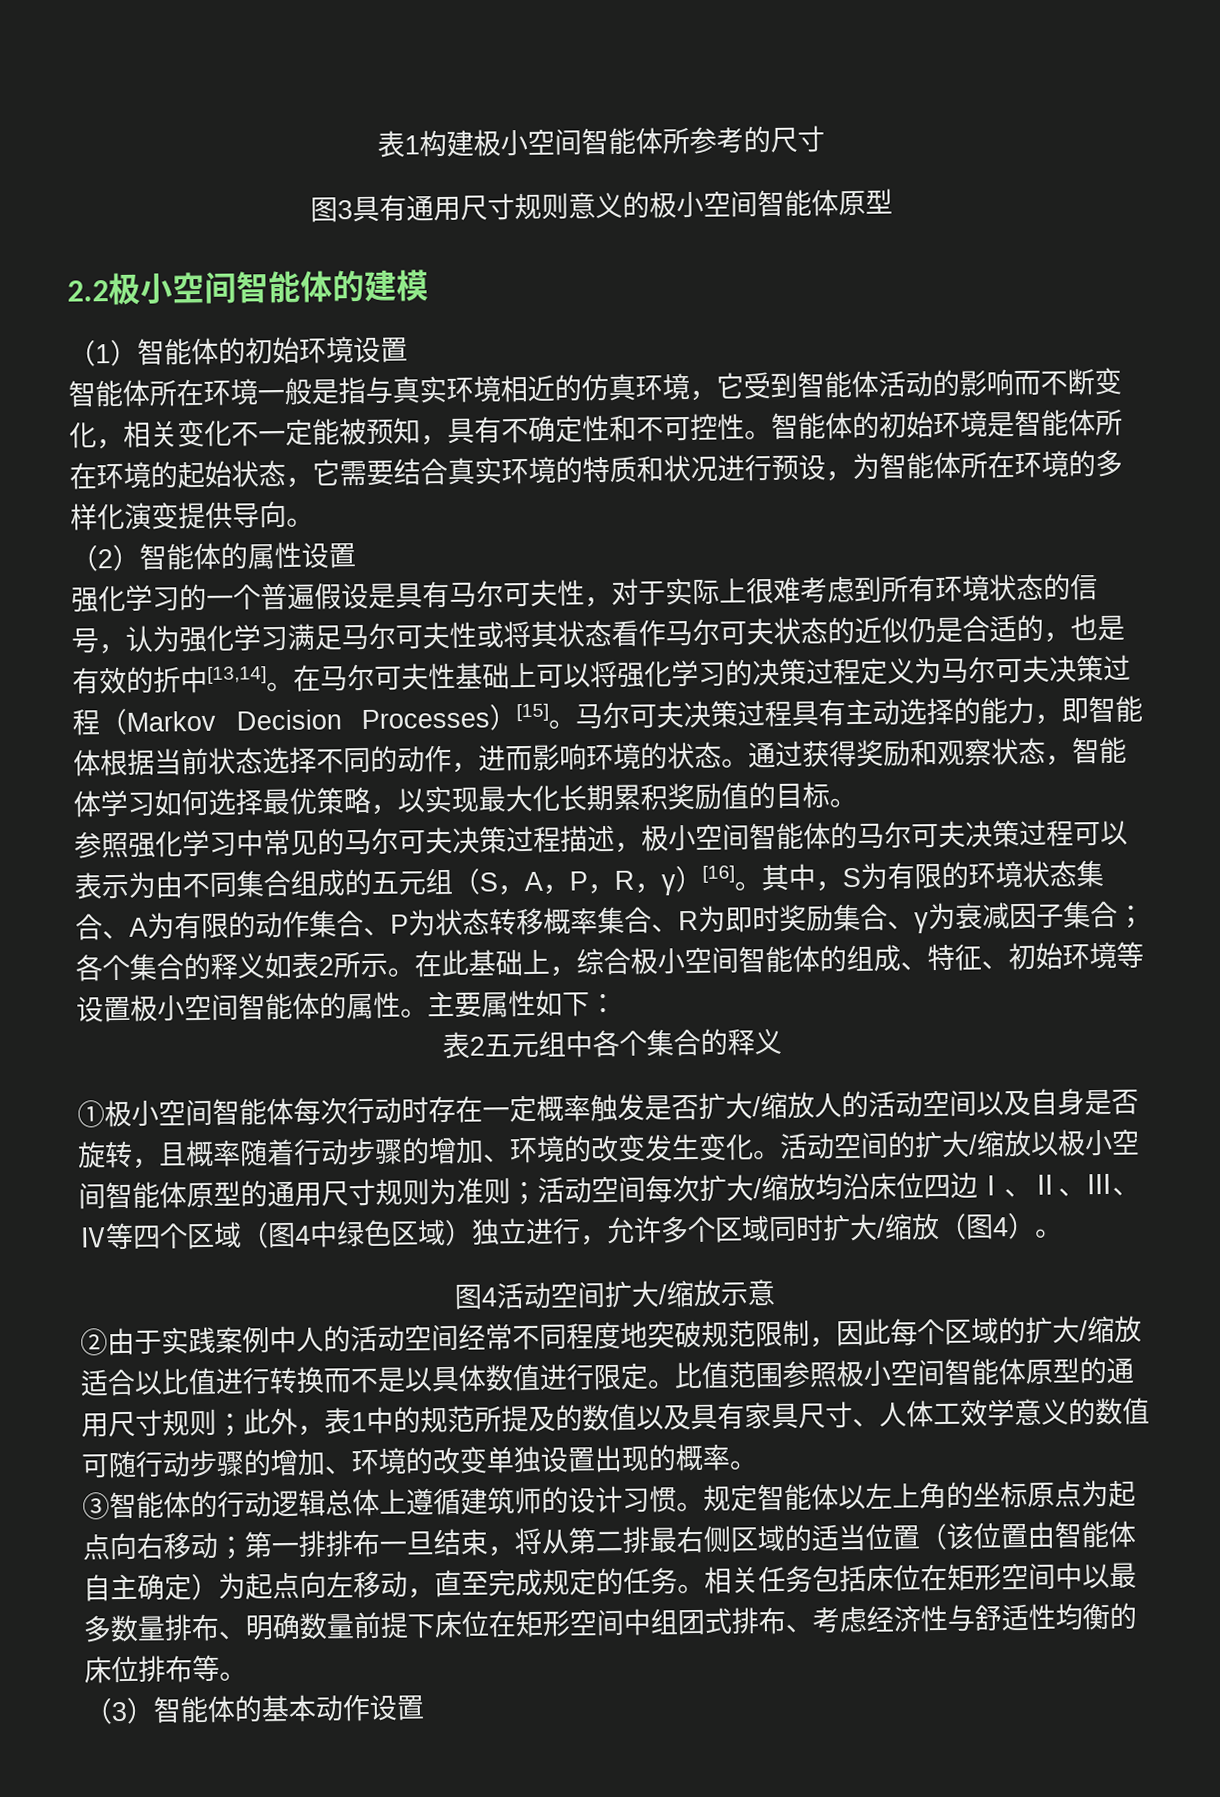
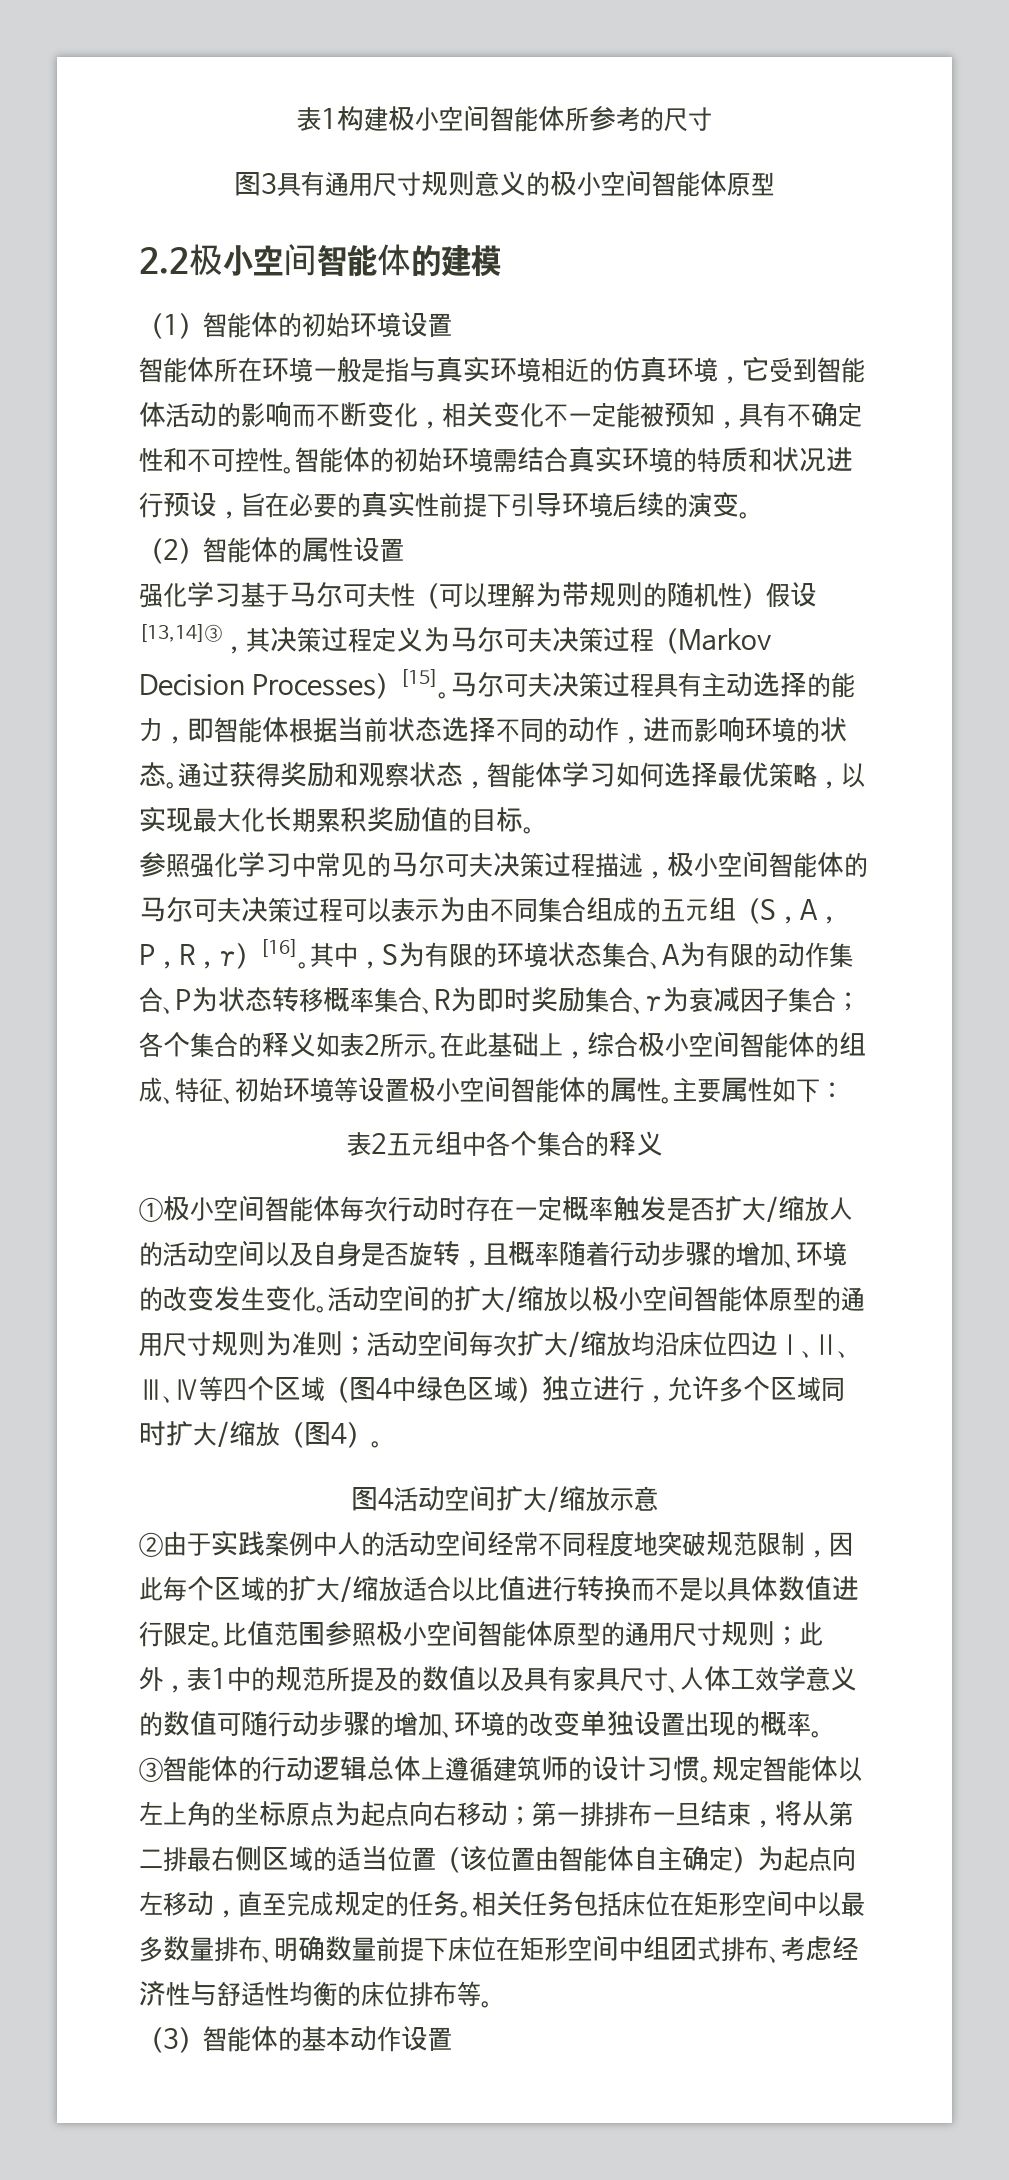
[987,408,1123,438] [69,459,394,490] 是智能体所在环境的起始状态，它需要 -> [493,449,517,473] 需
[852,449,1123,481] [70,500,287,531] 为智能体所在环境的多样化演变提供导向 -> [241,491,739,518] 旨在必要的真实性前提下引导环境后续的演变
[179,573,1098,611] [71,614,1125,655] [72,659,753,695] 的一个普遍假设是具有马尔可夫性，对于实际上很难考虑到所有环境状态的信号，认为强化学习满足马尔可夫性或将其状态看作马尔可夫状态的近似仍是合适的，也是有效的折中[13,14]。在马尔可夫性基础上可以将强化学习的 -> [241,582,817,609] [139,624,222,642] [222,628,270,654] 基于马尔可夫性（可以理解为带规则的随机性）假设[13,14]③，其

